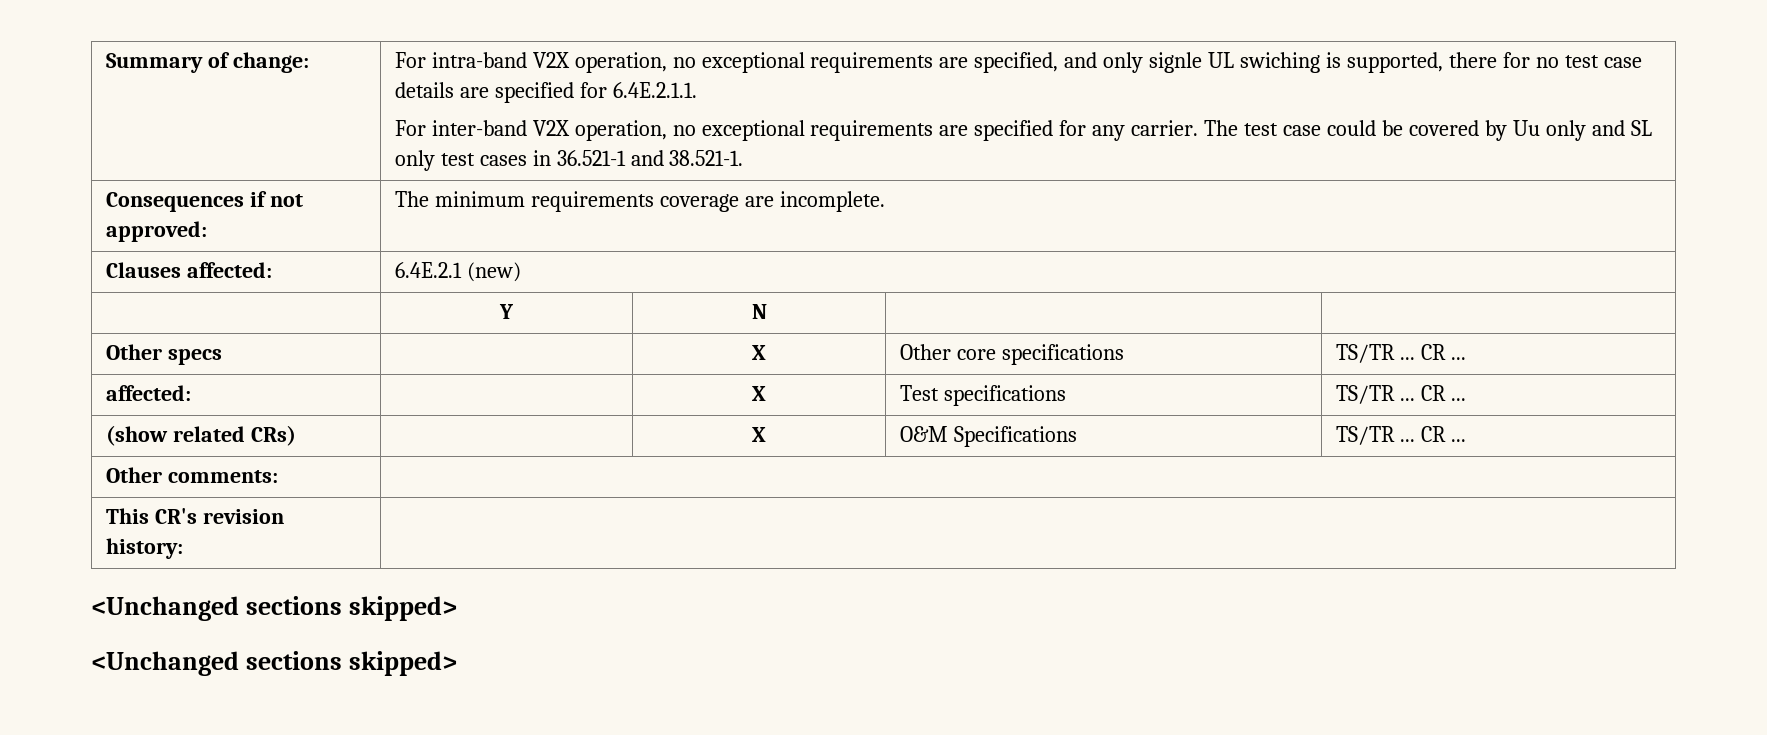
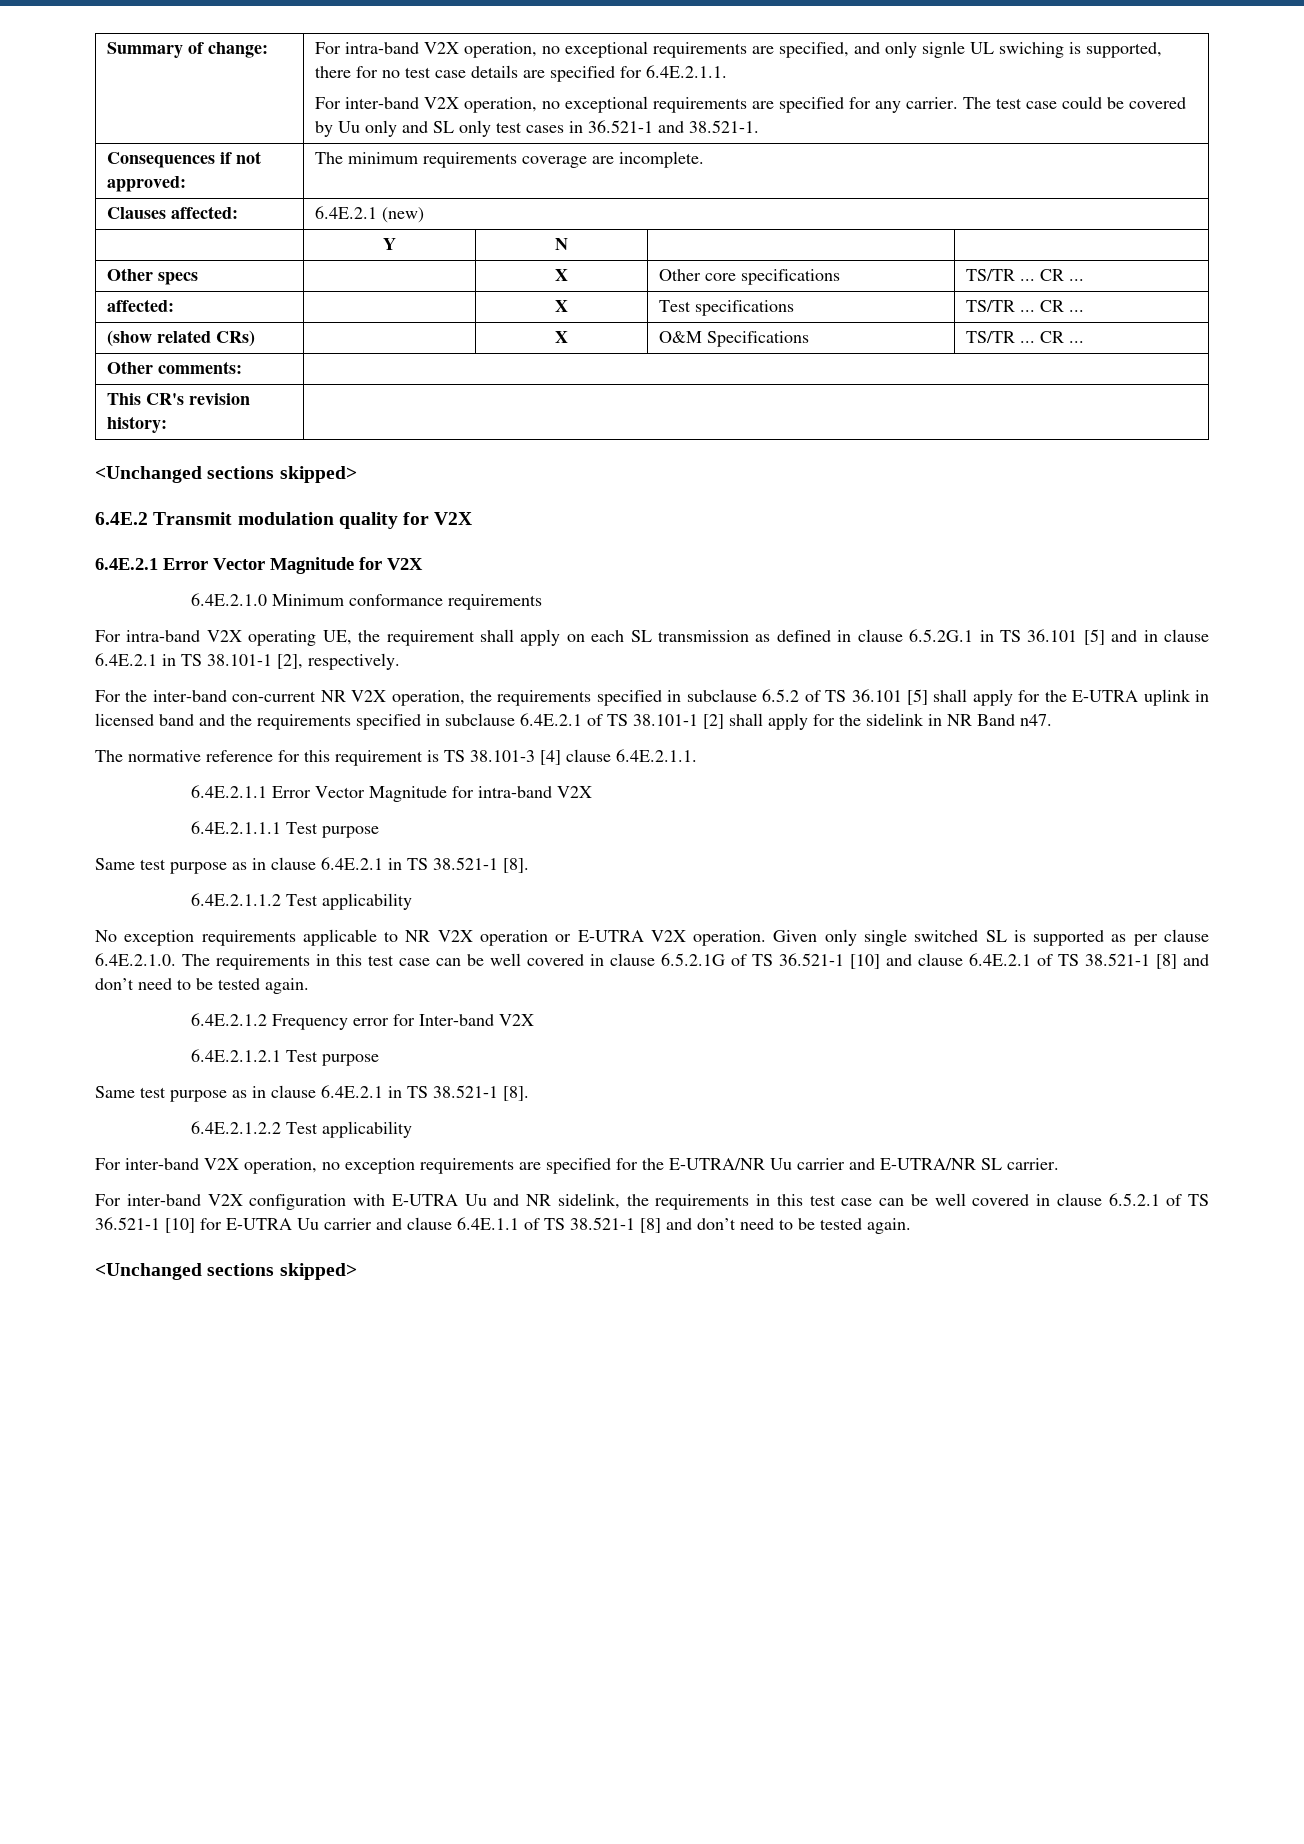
(457, 608) none -> [95,512,473,529] [95,557,423,574] [191,593,543,610] [95,629,1209,646] [95,653,400,670] [95,689,1209,706] [95,713,1052,730] [95,749,697,766] [191,785,593,802] [191,821,380,838] [95,857,529,874] [191,893,413,910] [95,929,1210,946] [95,953,1209,970] [95,978,309,994] [191,1013,535,1030] [191,1049,380,1066] [95,1085,529,1102] [191,1121,413,1138] [95,1158,1059,1174] [95,1193,1209,1210] [95,1217,911,1234] // 6.4E.2 Transmit modulation quality for V2X // 6.4E.2.1 Error Vector Magnitude for V2X // 6.4E.2.1.0 Minimum conformance requirements // For intra-band V2X operating UE, the requirement shall apply on each SL transmission as defined in clause 6.5.2G.1 in TS 36.101 [5] and in clause 6.4E.2.1 in TS 38.101-1 [2], respectively. // For the inter-band con-current NR V2X operation, the requirements specified in subclause 6.5.2 of TS 36.101 [5] shall apply for the E-UTRA uplink in licensed band and the requirements specified in subclause 6.4E.2.1 of TS 38.101-1 [2] shall apply for the sidelink in NR Band n47. // The normative reference for this requirement is TS 38.101-3 [4] clause 6.4E.2.1.1. // 6.4E.2.1.1 Error Vector Magnitude for intra-band V2X // 6.4E.2.1.1.1 Test purpose // Same test purpose as in clause 6.4E.2.1 in TS 38.521-1 [8]. // 6.4E.2.1.1.2 Test applicability // No exception requirements applicable to NR V2X operation or E-UTRA V2X operation. Given only single switched SL is supported as per clause 6.4E.2.1.0. The requirements in this test case can be well covered in clause 6.5.2.1G of TS 36.521-1 [10] and clause 6.4E.2.1 of TS 38.521-1 [8] and don’t need to be tested again. // 6.4E.2.1.2 Frequency error for Inter-band V2X // 6.4E.2.1.2.1 Test purpose // Same test purpose as in clause 6.4E.2.1 in TS 38.521-1 [8]. // 6.4E.2.1.2.2 Test applicability // For inter-band V2X operation, no exception requirements are specified for the E-UTRA/NR Uu carrier and E-UTRA/NR SL carrier. // For inter-band V2X configuration with E-UTRA Uu and NR sidelink, the requirements in this test case can be well covered in clause 6.5.2.1 of TS 36.521-1 [10] for E-UTRA Uu carrier and clause 6.4E.1.1 of TS 38.521-1 [8] and don’t need to be tested again.

